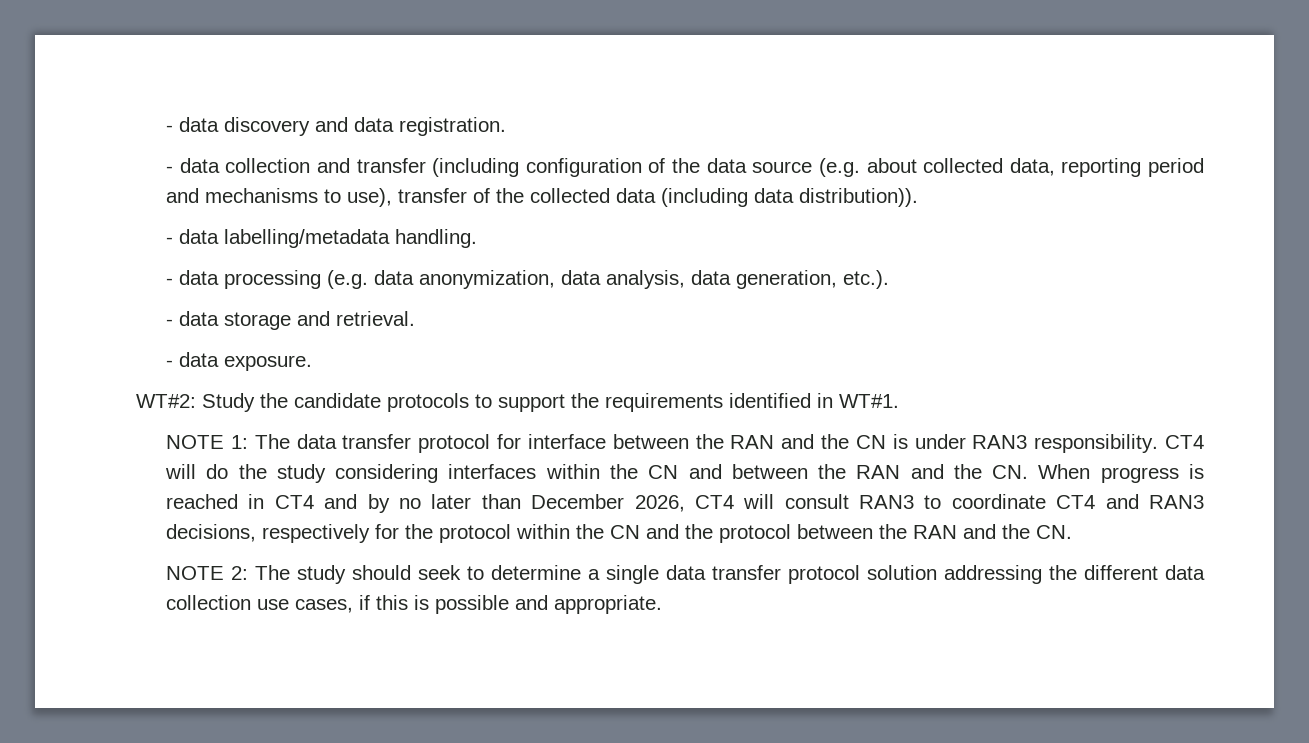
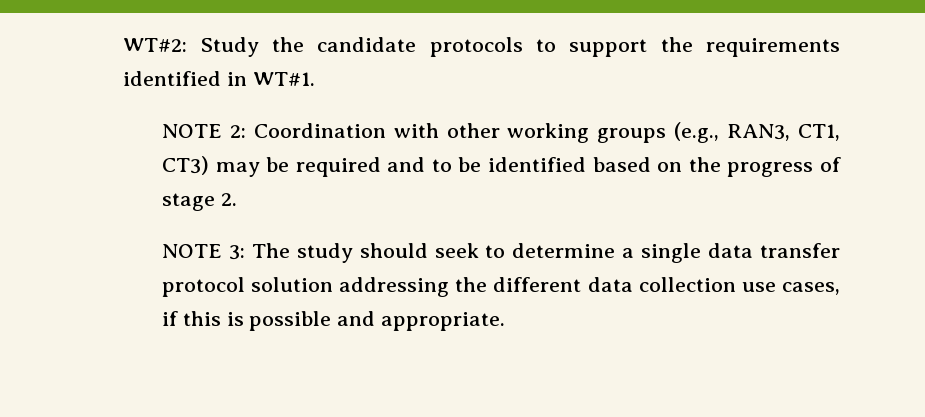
[166,117,507,136] [166,158,1205,177] [166,188,919,207] [166,229,478,248] [166,270,890,289] [166,311,416,330] [166,352,313,371] - data discovery and data registration. // - data collection and transfer (including configuration of the data source (e.g. about collected data, reporting period and mechanisms to use), transfer of the collected data (including data distribution)). // - data labelling/metadata handling. // - data processing (e.g. data anonymization, data analysis, data generation, etc.). // - data storage and retrieval. // - data exposure. // -> (123, 45) none
[230,434,1204,453] [165,464,1204,483] [166,494,1204,513] [166,524,1073,543] [166,566,249,580] 1: The data transfer protocol for interface between the RAN and the CN is under RAN3 responsibility. CT4 will do the study considering interfaces within the CN and between the RAN and the CN. When progress is reached in CT4 and by no later than December 2026, CT4 will consult RAN3 to coordinate CT4 and RAN3 decisions, respectively for the protocol within the CN and the protocol between the RAN and the CN. // NOTE 2: -> [229,122,840,143] [161,156,841,177] [161,193,237,211] [161,244,245,260] 2: Coordination with other working groups (e.g., RAN3, CT1, CT3) may be required and to be identified based on the progress of stage 2. // NOTE 3:

